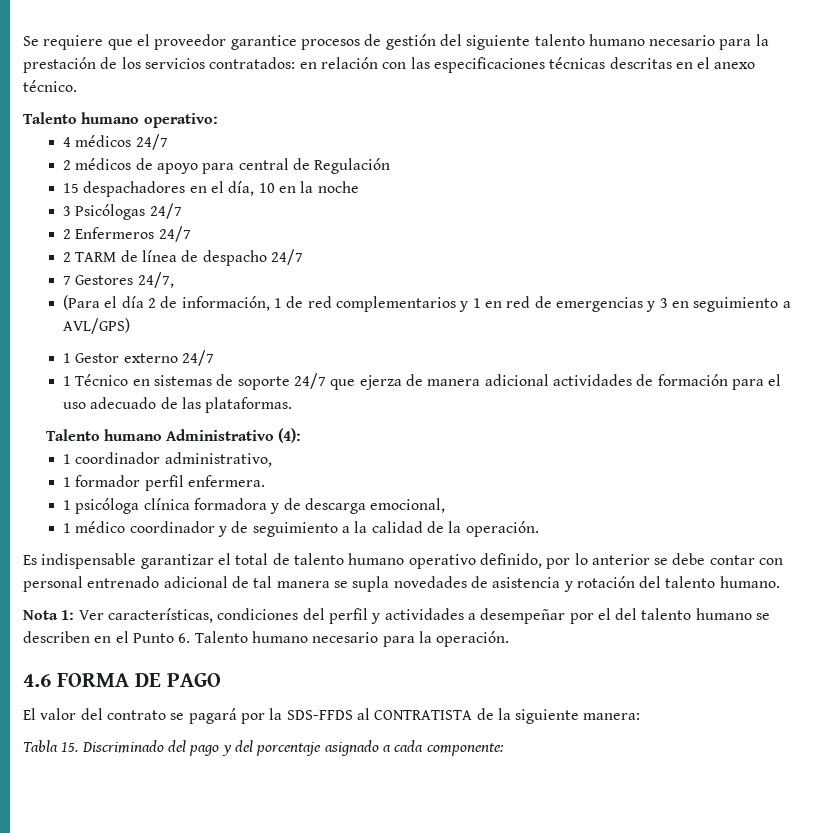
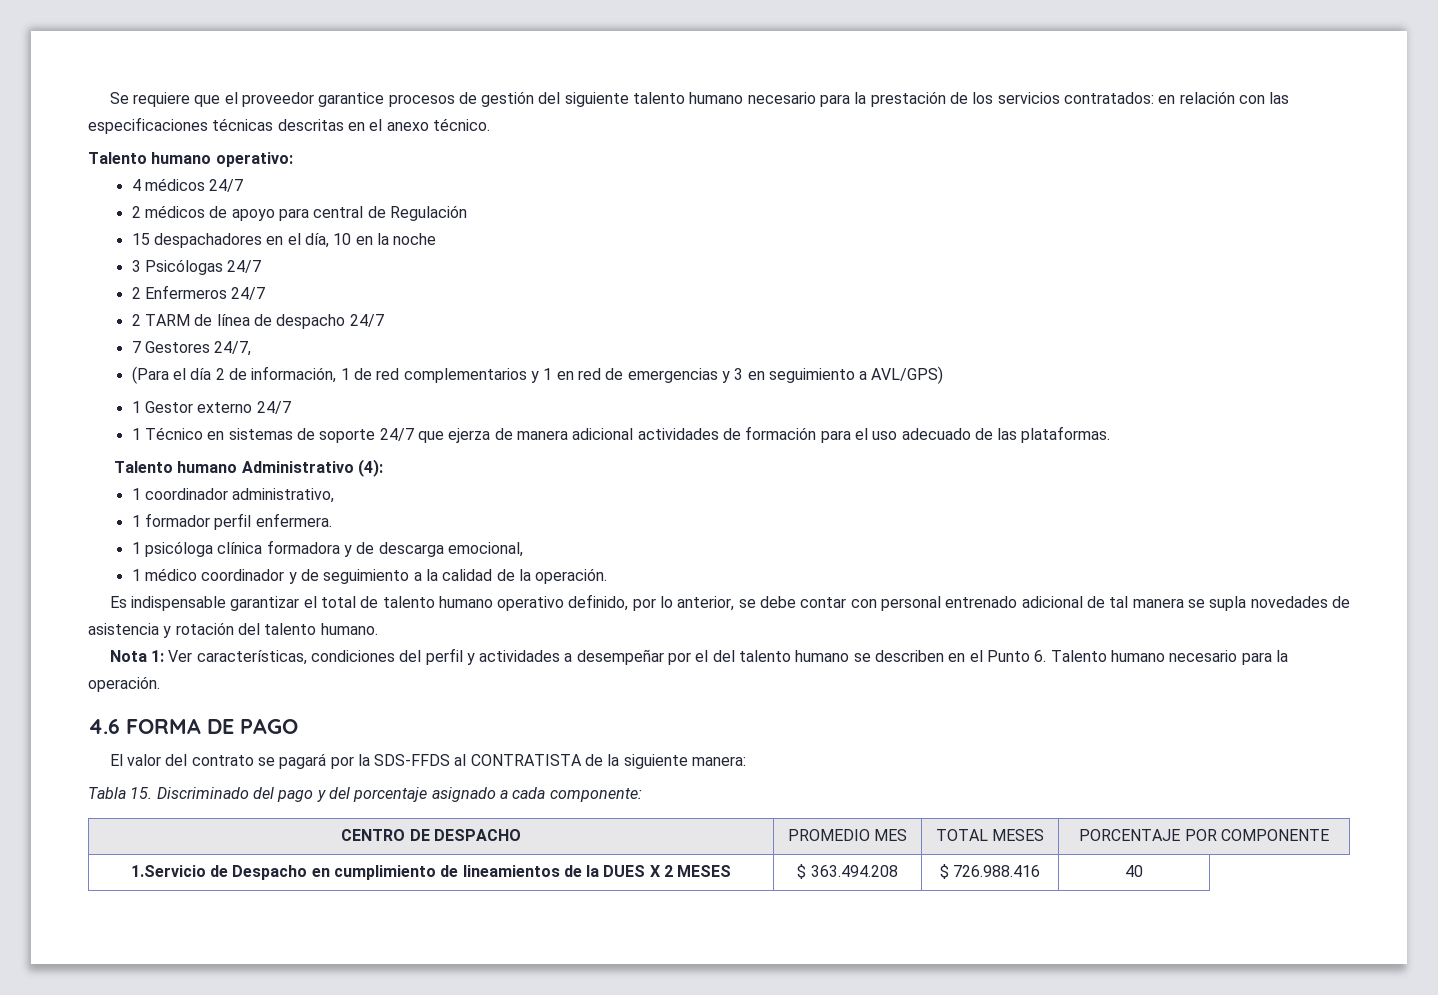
[591,554,650,565] anterior -> [677,596,735,611] anterior,
(504, 749) none -> [341,829,521,841] [787,829,908,841] [935,829,1045,841] [1079,829,1329,841] [130,865,732,880] [797,864,898,879] [939,864,1041,879] [1125,865,1143,877] // CENTRO DE DESPACHO | PROMEDIO MES | TOTAL MESES | PORCENTAJE POR COMPONENTE // 1.Servicio de Despacho en cumplimiento de lineamientos de la DUES X 2 MESES | $ 363.494.208 | $ 726.988.416 | 40

